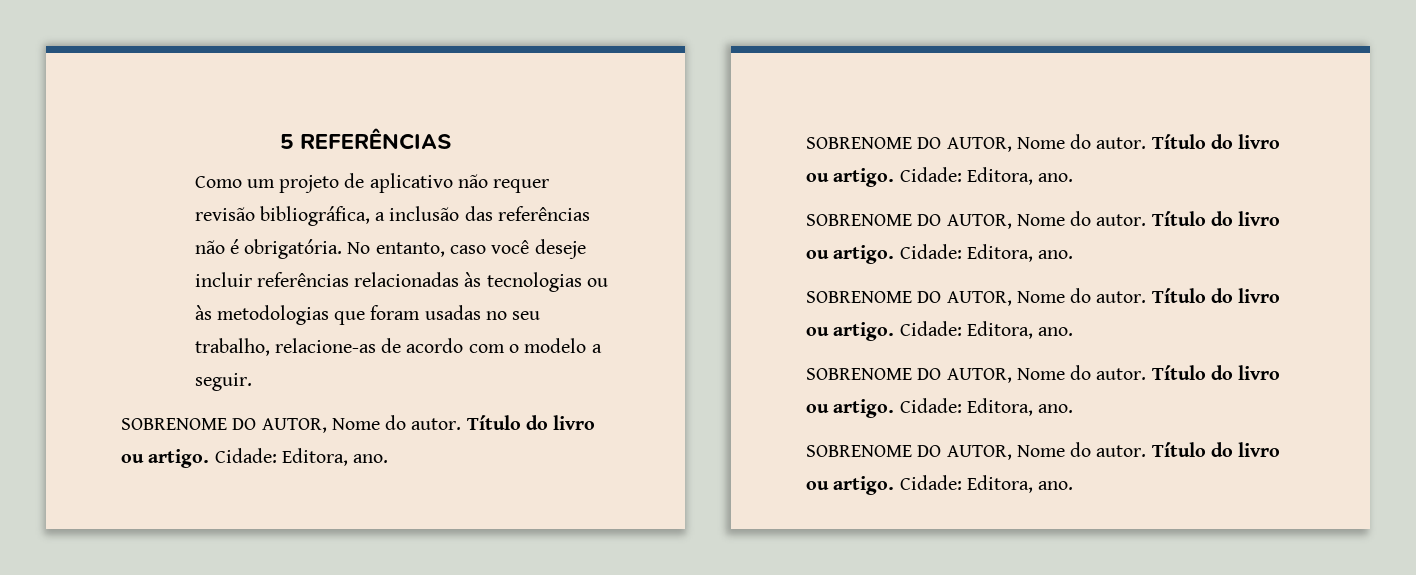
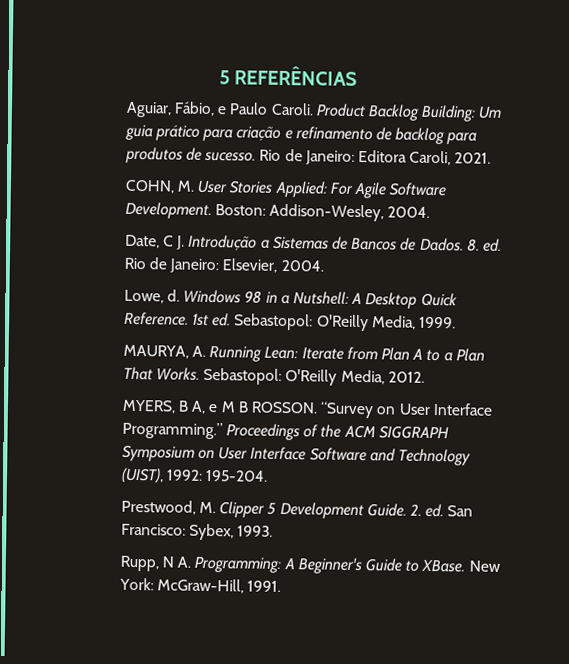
[194,173,550,193] [194,206,590,226] [194,239,586,259] [194,272,608,292] [194,305,541,325] [194,338,602,356] [194,373,252,391] [121,415,596,433] [121,448,389,468] [806,134,1281,152] [806,167,1074,187] [806,211,1281,229] [806,244,1074,264] [806,288,1281,306] [806,321,1074,341] [806,365,1281,383] [806,398,1074,418] [806,442,1281,460] [806,475,1074,495] Como um projeto de aplicativo não requer revisão bibliográfica, a inclusão das referências não é obrigatória. No entanto, caso você deseje incluir referências relacionadas às tecnologias ou às metodologias que foram usadas no seu trabalho, relacione-as de acordo com o modelo a seguir. // SOBRENOME DO AUTOR, Nome do autor. Título do livro ou artigo. Cidade: Editora, ano. // SOBRENOME DO AUTOR, Nome do autor. Título do livro ou artigo. Cidade: Editora, ano. // SOBRENOME DO AUTOR, Nome do autor. Título do livro ou artigo. Cidade: Editora, ano. // SOBRENOME DO AUTOR, Nome do autor. Título do livro ou artigo. Cidade: Editora, ano. // SOBRENOME DO AUTOR, Nome do autor. Título do livro ou artigo. Cidade: Editora, ano. // SOBRENOME DO AUTOR, Nome do autor. Título do livro ou artigo. Cidade: Editora, ano. -> [125,101,503,122] [124,124,478,145] [124,146,492,166] [124,179,448,199] [124,201,431,222] [124,234,502,252] [123,257,324,274] [123,289,457,309] [123,311,457,332] [122,344,485,362] [122,366,425,386] [121,399,493,419] [121,421,449,441] [121,444,472,466] [120,467,269,484] [120,499,474,520] [120,523,274,541] [119,555,501,575] [118,577,282,594] Aguiar, Fábio, e Paulo Caroli. Product Backlog Building: Um guia prático para criação e refinamento de backlog para produtos de sucesso. Rio de Janeiro: Editora Caroli, 2021. // COHN, M. User Stories Applied: For Agile Software Development. Boston: Addison-Wesley, 2004. // Date, C J. Introdução a Sistemas de Bancos de Dados. 8. ed. Rio de Janeiro: Elsevier, 2004. // Lowe, d. Windows 98 in a Nutshell: A Desktop Quick Reference. 1st ed. Sebastopol: O'Reilly Media, 1999. // MAURYA, A. Running Lean: Iterate from Plan A to a Plan That Works. Sebastopol: O'Reilly Media, 2012. // MYERS, B A, e M B ROSSON. “Survey on User Interface Programming.” Proceedings of the ACM SIGGRAPH Symposium on User Interface Software and Technology (UIST), 1992: 195-204. // Prestwood, M. Clipper 5 Development Guide. 2. ed. San Francisco: Sybex, 1993. // Rupp, N A. Programming: A Beginner's Guide to XBase. New York: McGraw-Hill, 1991.

